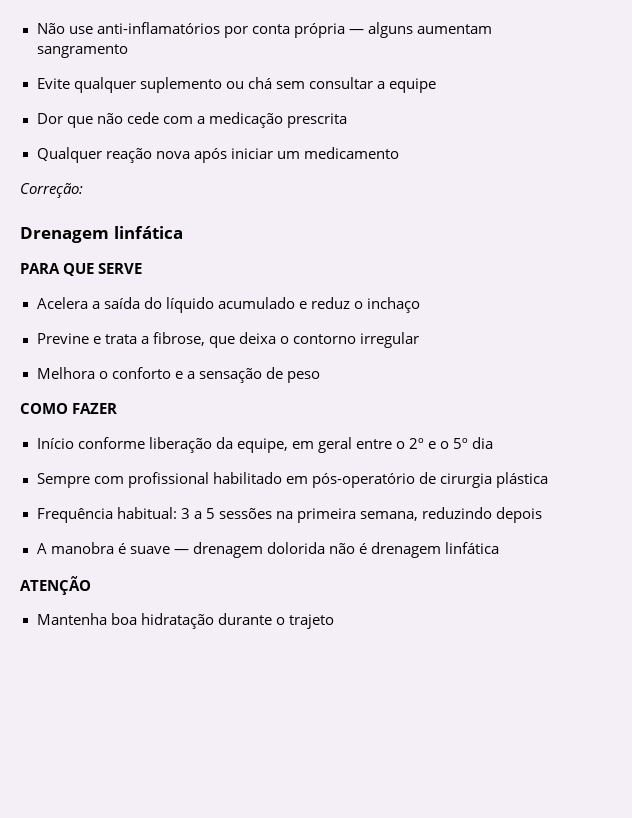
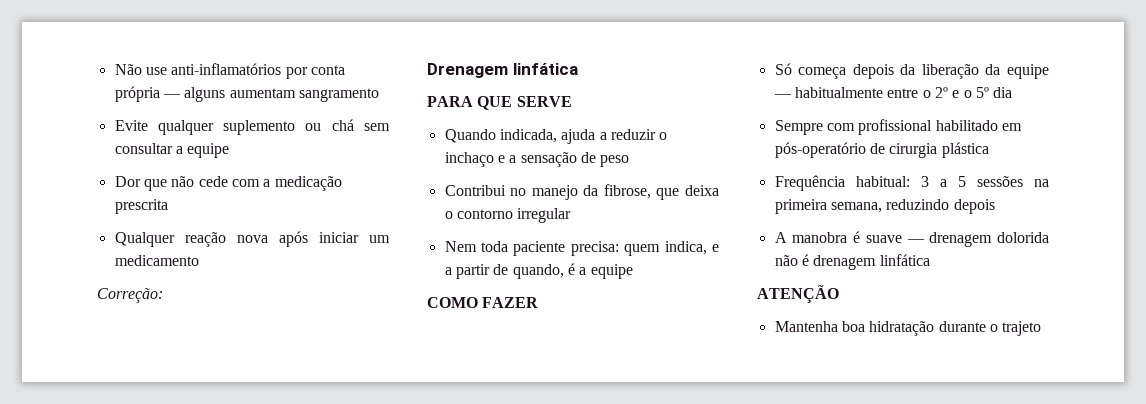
[36,297,420,313] [36,333,149,344] Acelera a saída do líquido acumulado e reduz o inchaço // Previne e trata a -> [444,129,668,144] [444,152,630,167] [444,185,599,200] Quando indicada, ajuda a reduzir o inchaço e a sensação de peso // Contribui no manejo da
[36,367,320,383] [20,403,118,414] [36,437,352,453] Melhora o conforto e a sensação de peso // COMO FAZER // Início conforme liberação da equipe, em geral -> [444,241,719,256] [444,263,633,279] [427,297,539,308] [774,63,1049,79] [773,87,883,98] Nem toda paciente precisa: quem indica, e a partir de quando, é a equipe // COMO FAZER // Só começa depois da liberação da equipe — habitualmente

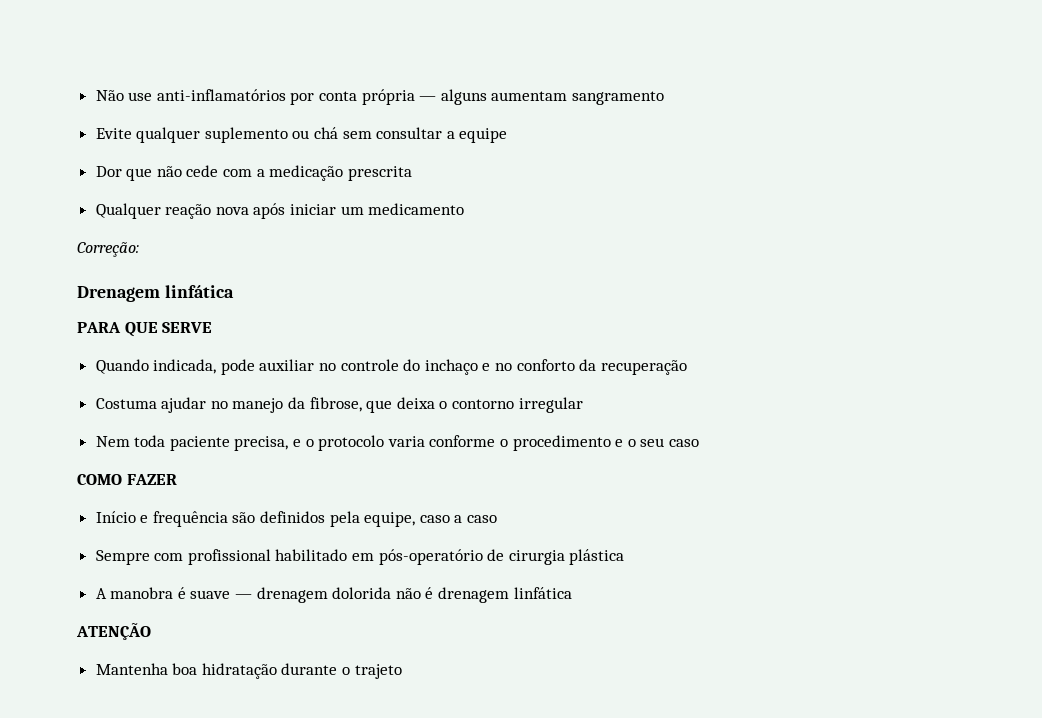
[561,129,668,144] [444,152,630,167] [444,185,506,196] ajuda a reduzir o inchaço e a sensação de peso // Contribui -> [220,359,687,375] [95,397,207,413] pode auxiliar no controle do inchaço e no conforto da recuperação // Costuma ajudar
[570,241,719,256] [444,263,633,279] [427,297,539,308] [774,63,1049,79] [773,87,1013,98] precisa: quem indica, e a partir de quando, é a equipe // COMO FAZER // Só começa depois da liberação da equipe — habitualmente entre o 2º e o 5º dia -> [234,435,699,451] [77,474,177,485] [95,511,498,527] precisa, e o protocolo varia conforme o procedimento e o seu caso // COMO FAZER // Início e frequência são definidos pela equipe, caso a caso
[774,175,1049,191] [774,199,995,214] // Frequência habitual: 3 a 5 sessões na primeira semana, reduzindo depois -> (625, 557) none

